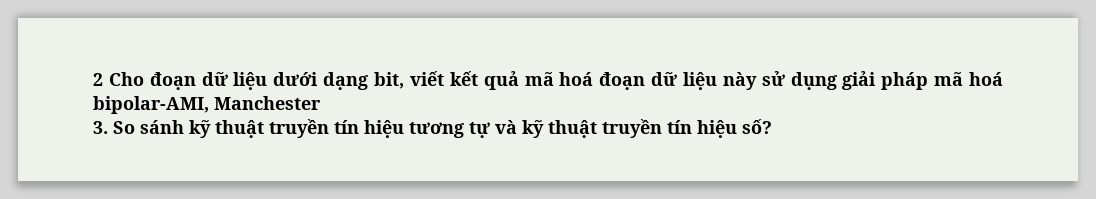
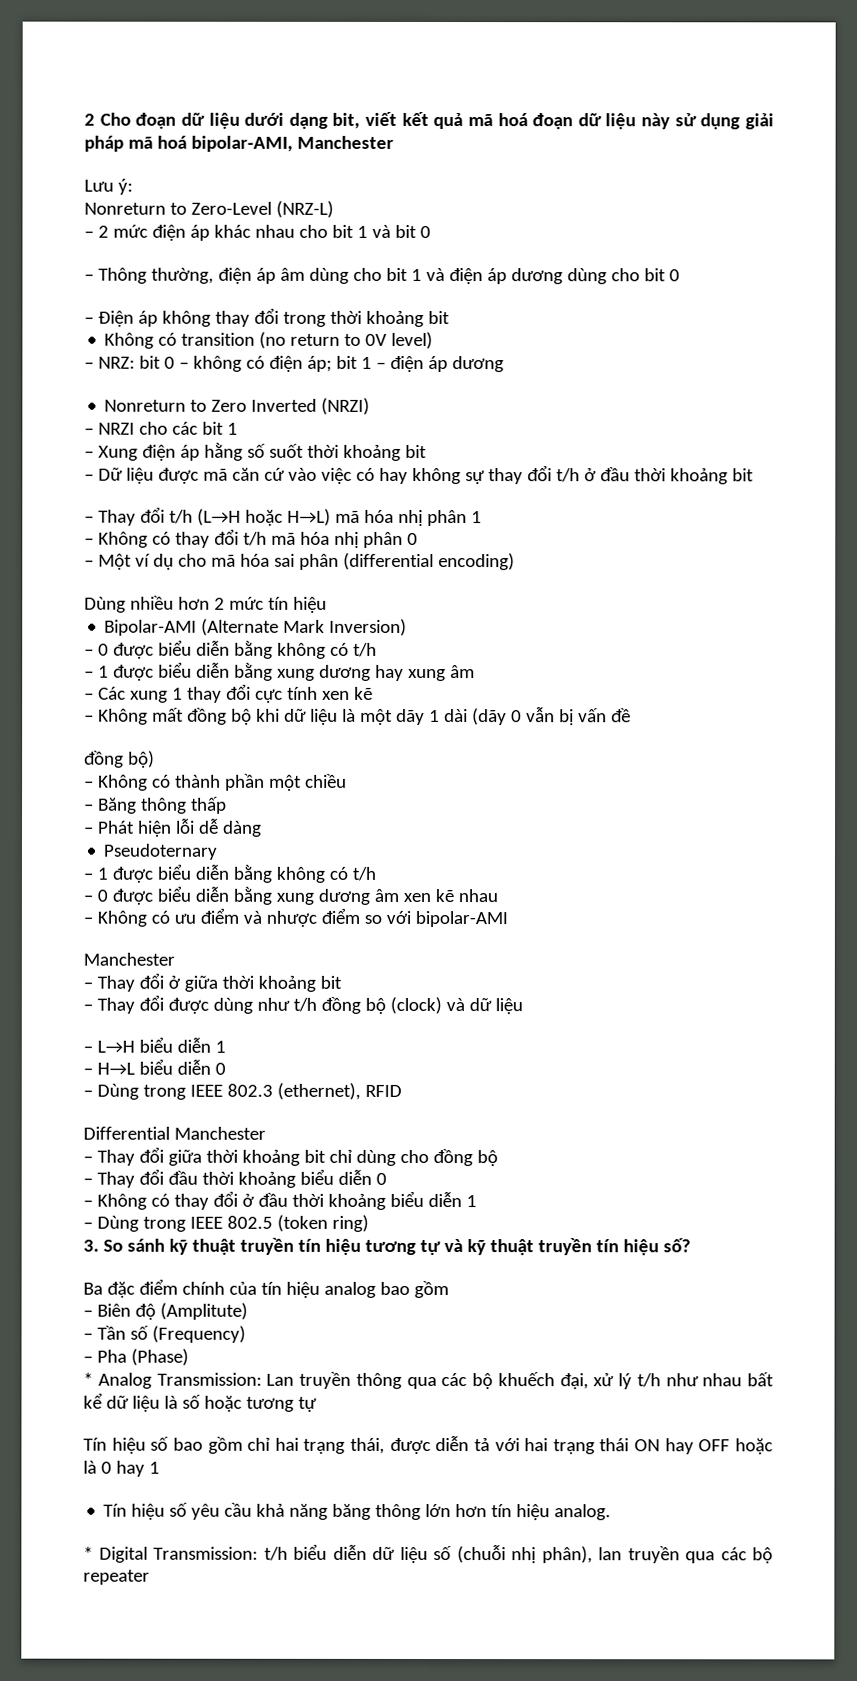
(321, 103) none -> [84,178,133,195] [84,200,334,218] [84,224,431,241] [84,267,680,285] [84,307,450,327] [104,331,434,350] [84,355,504,373] [104,397,371,415] [84,421,238,435] [84,442,427,461] [84,465,754,485] [84,506,482,527] [84,528,418,548] [84,552,515,571] [84,595,327,613] [104,618,408,636] [84,639,377,659] [84,661,475,682] [84,683,373,703] [84,707,631,726] [84,750,155,768] [84,773,347,791] [84,796,227,814] [84,818,262,837] [103,843,218,860] [83,863,376,883] [83,885,498,905] [83,907,508,928] [83,952,175,966] [83,972,342,992] [83,994,523,1015] [83,1036,226,1053] [83,1058,226,1075] [83,1082,402,1100] [83,1126,266,1140] [83,1146,498,1167] [83,1168,387,1188] [83,1190,477,1210] [83,1214,369,1232] // Lưu ý: // Nonreturn to Zero-Level (NRZ-L) // – 2 mức điện áp khác nhau cho bit 1 và bit 0 // – Thông thường, điện áp âm dùng cho bit 1 và điện áp dương dùng cho bit 0 // – Điện áp không thay đổi trong thời khoảng bit // Không có transition (no return to 0V level) // – NRZ: bit 0 – không có điện áp; bit 1 – điện áp dương // Nonreturn to Zero Inverted (NRZI) // – NRZI cho các bit 1 // – Xung điện áp hằng số suốt thời khoảng bit // – Dữ liệu được mã căn cứ vào việc có hay không sự thay đổi t/h ở đầu thời khoảng bit // – Thay đổi t/h (L→H hoặc H→L) mã hóa nhị phân 1 // – Không có thay đổi t/h mã hóa nhị phân 0 // – Một ví dụ cho mã hóa sai phân (differential encoding) // Dùng nhiều hơn 2 mức tín hiệu // Bipolar-AMI (Alternate Mark Inversion) // – 0 được biểu diễn bằng không có t/h // – 1 được biểu diễn bằng xung dương hay xung âm // – Các xung 1 thay đổi cực tính xen kẽ // – Không mất đồng bộ khi dữ liệu là một dãy 1 dài (dãy 0 vẫn bị vấn đề // đồng bộ) // – Không có thành phần một chiều // – Băng thông thấp // – Phát hiện lỗi dễ dàng // Pseudoternary // – 1 được biểu diễn bằng không có t/h // – 0 được biểu diễn bằng xung dương âm xen kẽ nhau // – Không có ưu điểm và nhược điểm so với bipolar-AMI // Manchester // – Thay đổi ở giữa thời khoảng bit // – Thay đổi được dùng như t/h đồng bộ (clock) và dữ liệu // – L→H biểu diễn 1 // – H→L biểu diễn 0 // – Dùng trong IEEE 802.3 (ethernet), RFID // Differential Manchester // – Thay đổi giữa thời khoảng bit chỉ dùng cho đồng bộ // – Thay đổi đầu thời khoảng biểu diễn 0 // – Không có thay đổi ở đầu thời khoảng biểu diễn 1 // – Dùng trong IEEE 802.5 (token ring)
(772, 126) none -> [83,1278,449,1299] [83,1302,248,1320] [83,1325,246,1343] [83,1348,189,1366] [83,1371,774,1390] [83,1392,317,1412] [83,1436,774,1455] [83,1460,160,1477] [103,1502,612,1521] [83,1543,773,1564] [83,1569,150,1585] // Ba đặc điểm chính của tín hiệu analog bao gồm // – Biên độ (Amplitute) // – Tần số (Frequency) // – Pha (Phase) // * Analog Transmission: Lan truyền thông qua các bộ khuếch đại, xử lý t/h như nhau bất kể dữ liệu là số hoặc tương tự // Tín hiệu số bao gồm chỉ hai trạng thái, được diễn tả với hai trạng thái ON hay OFF hoặc là 0 hay 1 // Tín hiệu số yêu cầu khả năng băng thông lớn hơn tín hiệu analog. // * Digital Transmission: t/h biểu diễn dữ liệu số (chuỗi nhị phân), lan truyền qua các bộ repeater

